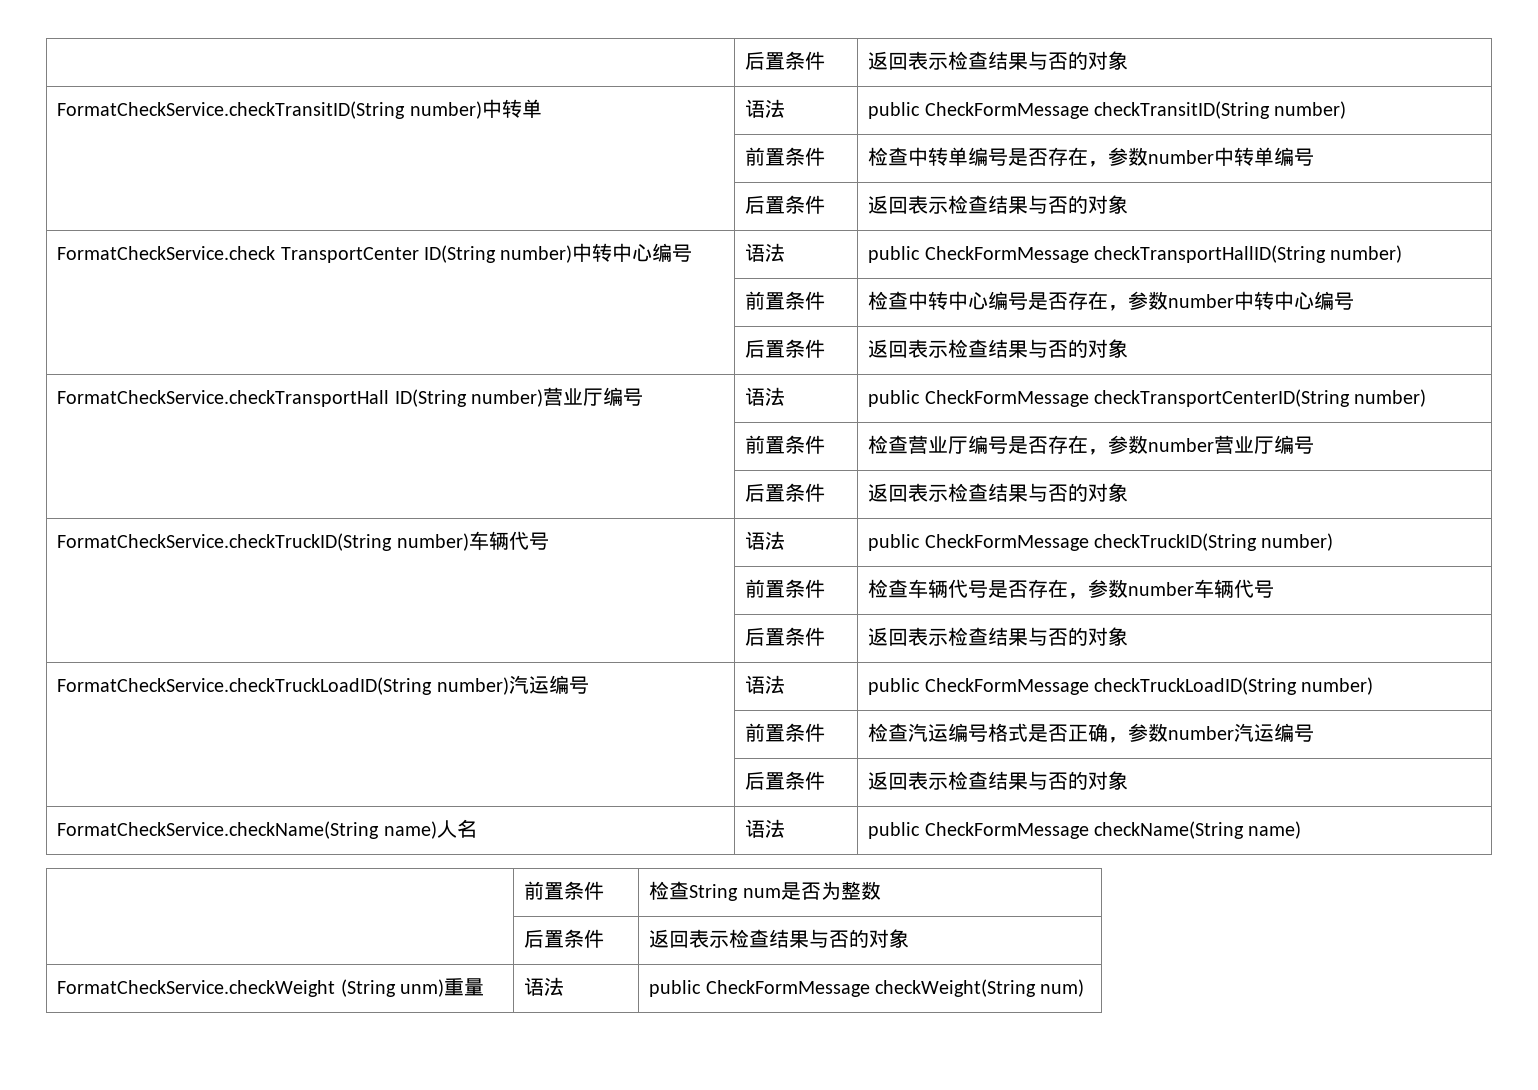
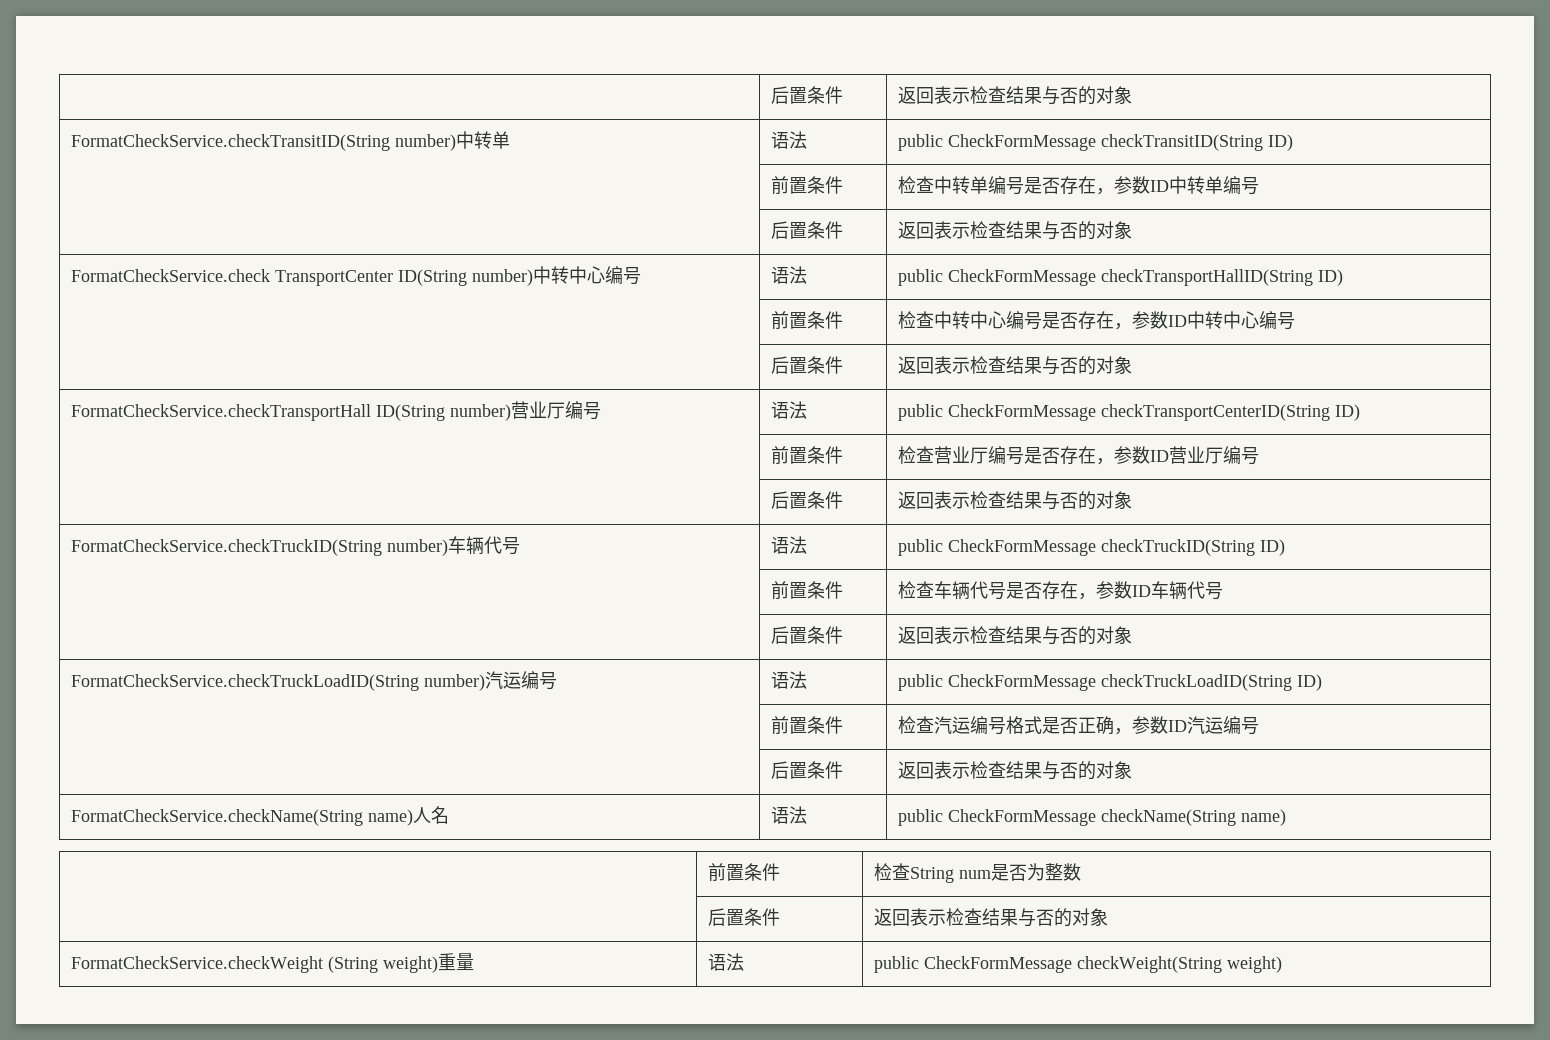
[1274,101,1347,119] number) -> [1267,134,1293,151] ID)
[1148,150,1215,164] number -> [1149,180,1169,192] ID
[1330,245,1403,263] number) -> [1317,269,1343,286] ID)
[1168,294,1235,308] number -> [1167,315,1187,327] ID
[1354,389,1427,407] number) -> [1334,404,1360,421] ID)
[1148,438,1215,452] number -> [1149,450,1169,462] ID
[1261,533,1334,551] number) -> [1259,539,1285,556] ID)
[1128,582,1195,596] number -> [1131,585,1151,597] ID
[1301,677,1374,695] number) -> [1296,674,1322,691] ID)
[1168,726,1235,740] number -> [1167,720,1187,732] ID
[400,979,445,997] unm) -> [382,956,438,973] weight)
[1040,979,1085,997] num) -> [1226,956,1282,973] weight)

